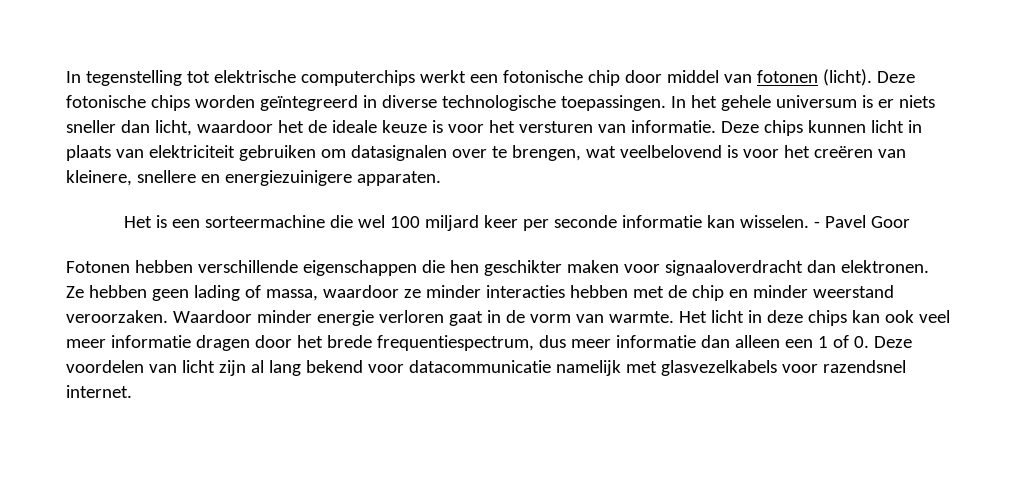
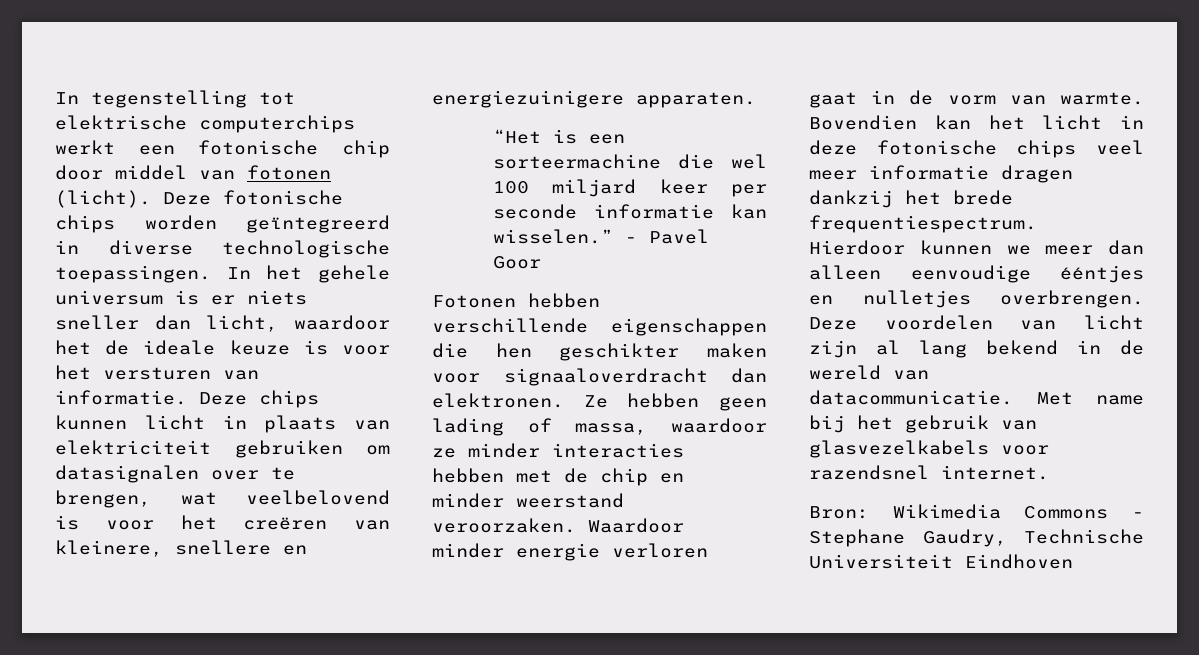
[124,216,153,228] Het -> [492,129,541,144] “Het
[740,215,810,228] wisselen. -> [492,229,613,244] wisselen.”
[678,310,914,326] Het licht in deze chips kan ook -> [809,115,1144,130] [809,140,1077,158] Bovendien kan het licht in deze fotonische chips
[254,335,292,348] door -> [809,190,893,208] dankzij
[376,335,869,351] frequentiespectrum, dus meer informatie dan alleen een 1 of 0. -> [809,215,1037,233] [809,240,1144,255] [809,265,1144,283] [809,290,1144,308] frequentiespectrum. Hierdoor kunnen we meer dan alleen eenvoudige ééntjes en nulletjes overbrengen.
[367,360,906,376] [66,385,132,398] voor datacommunicatie namelijk met glasvezelkabels voor razendsnel internet. -> [1077,340,1144,355] [809,365,929,380] [809,390,1144,405] [809,415,1037,433] [809,440,1049,458] [809,465,1049,480] [809,504,1144,519] [809,529,1144,547] [809,554,1073,569] in de wereld van datacommunicatie. Met name bij het gebruik van glasvezelkabels voor razendsnel internet. // Bron: Wikimedia Commons - Stephane Gaudry, Technische Universiteit Eindhoven

